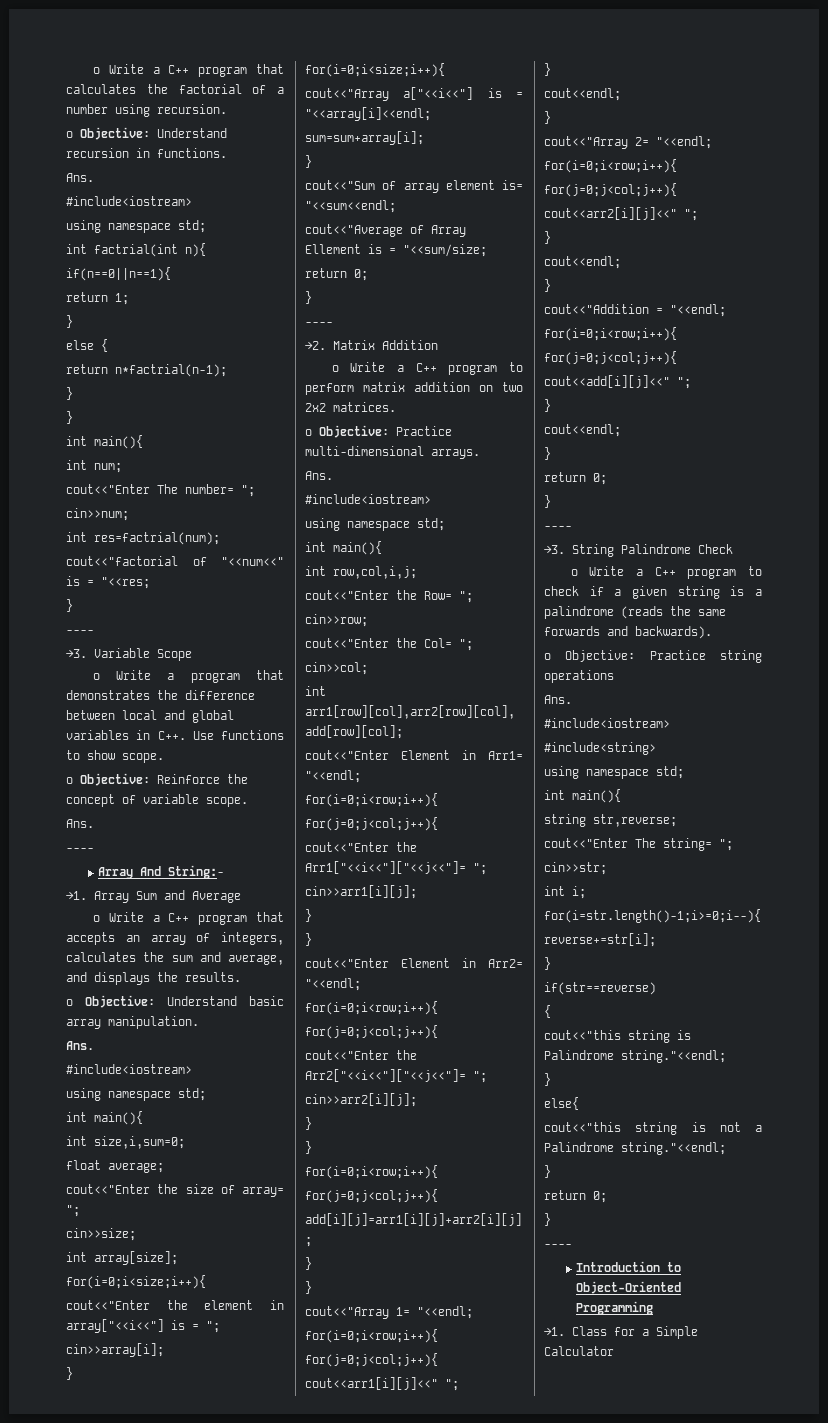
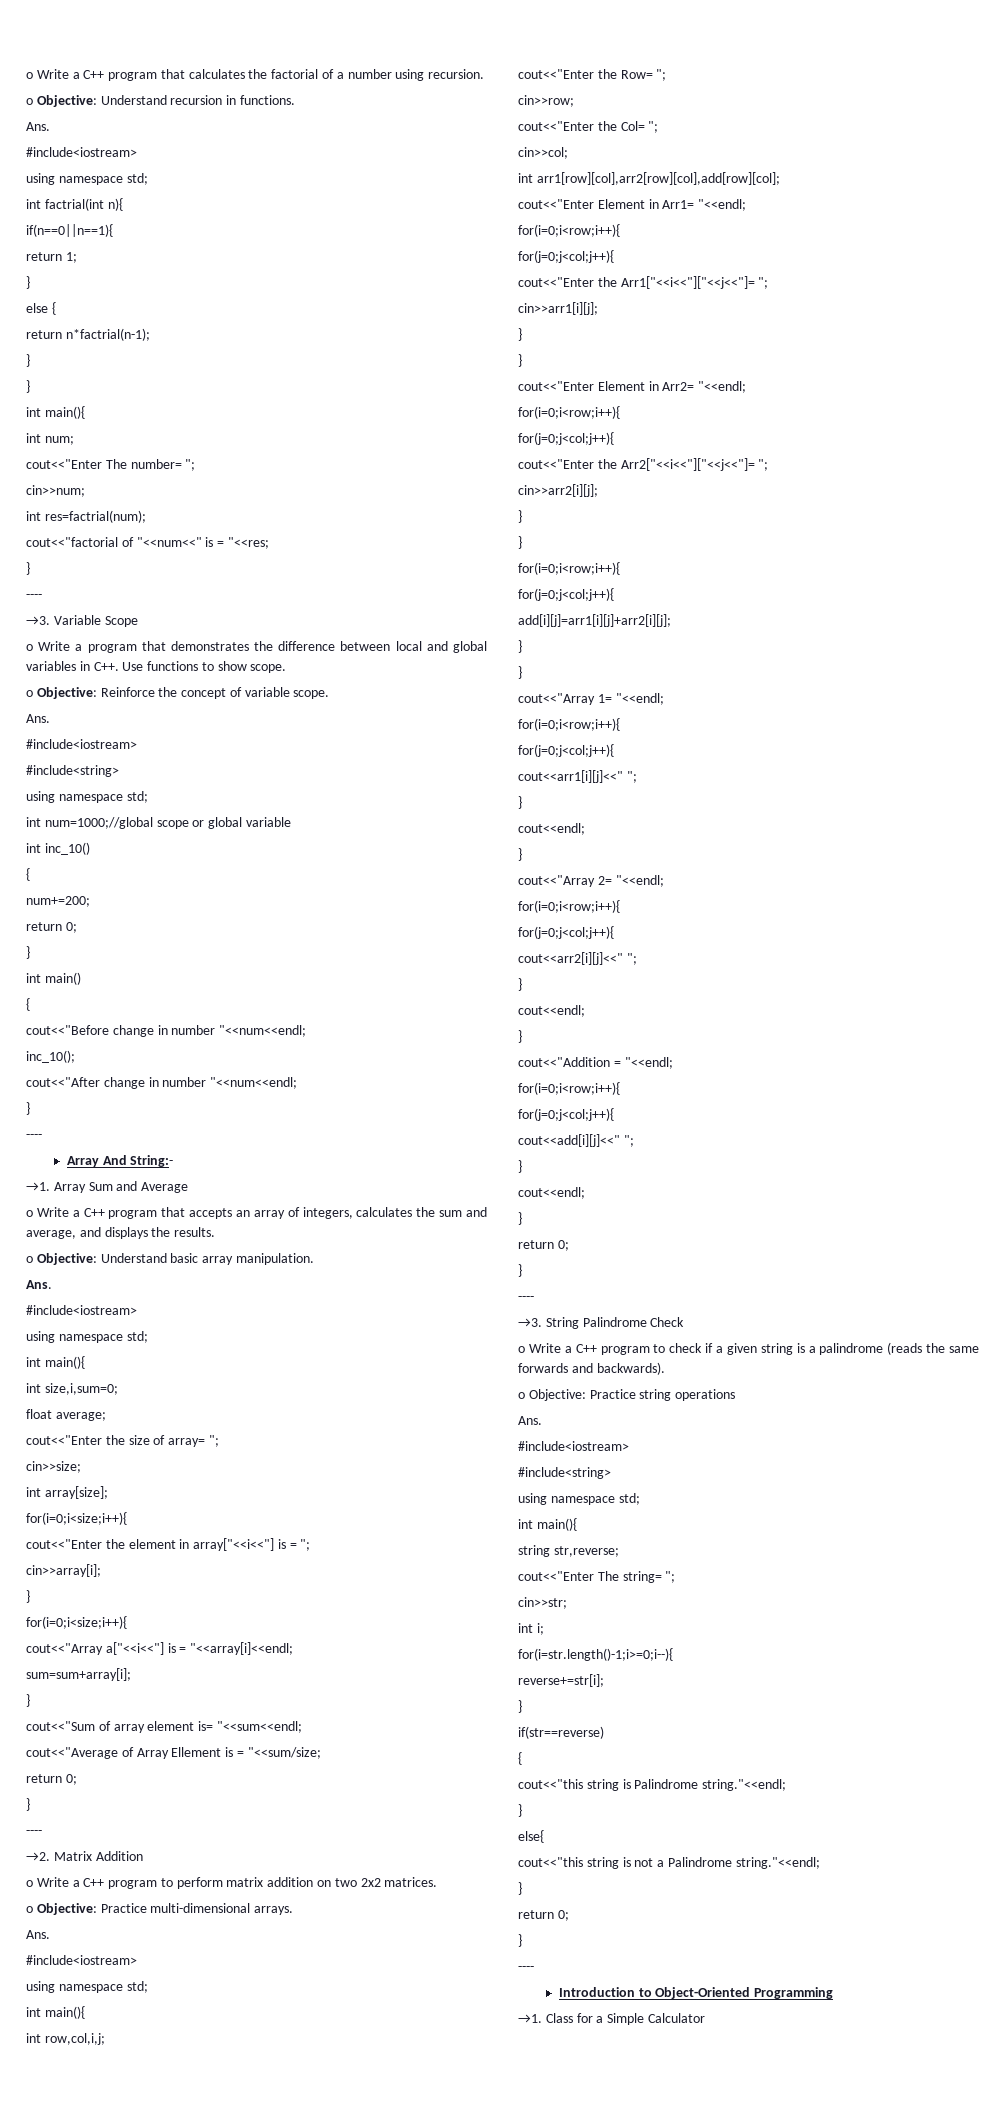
(94, 823) none -> [26,739,137,749] [26,765,119,777] [26,791,148,803] [26,817,291,829] [26,842,90,855] [26,868,30,881] [26,896,90,907] [26,922,77,933] [26,946,30,959] [26,972,81,985] [26,998,30,1011] [26,1025,307,1037] [26,1050,75,1063] [26,1077,298,1089] [26,1102,30,1115] // #include<iostream> // #include<string> // using namespace std; // int num=1000;//global scope or global variable // int inc_10() // { // num+=200; // return 0; // } // int main() // { // cout<<"Before change in number "<<num<<endl; // inc_10(); // cout<<"After change in number "<<num<<endl; // }

